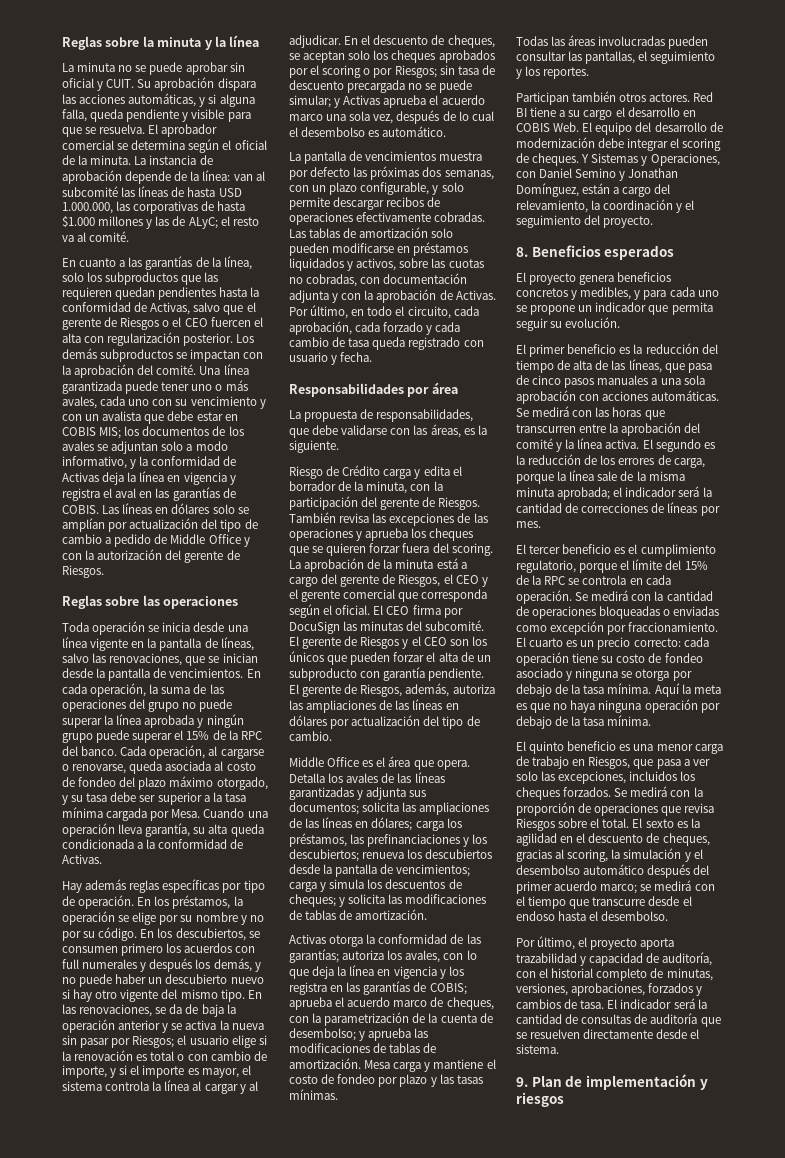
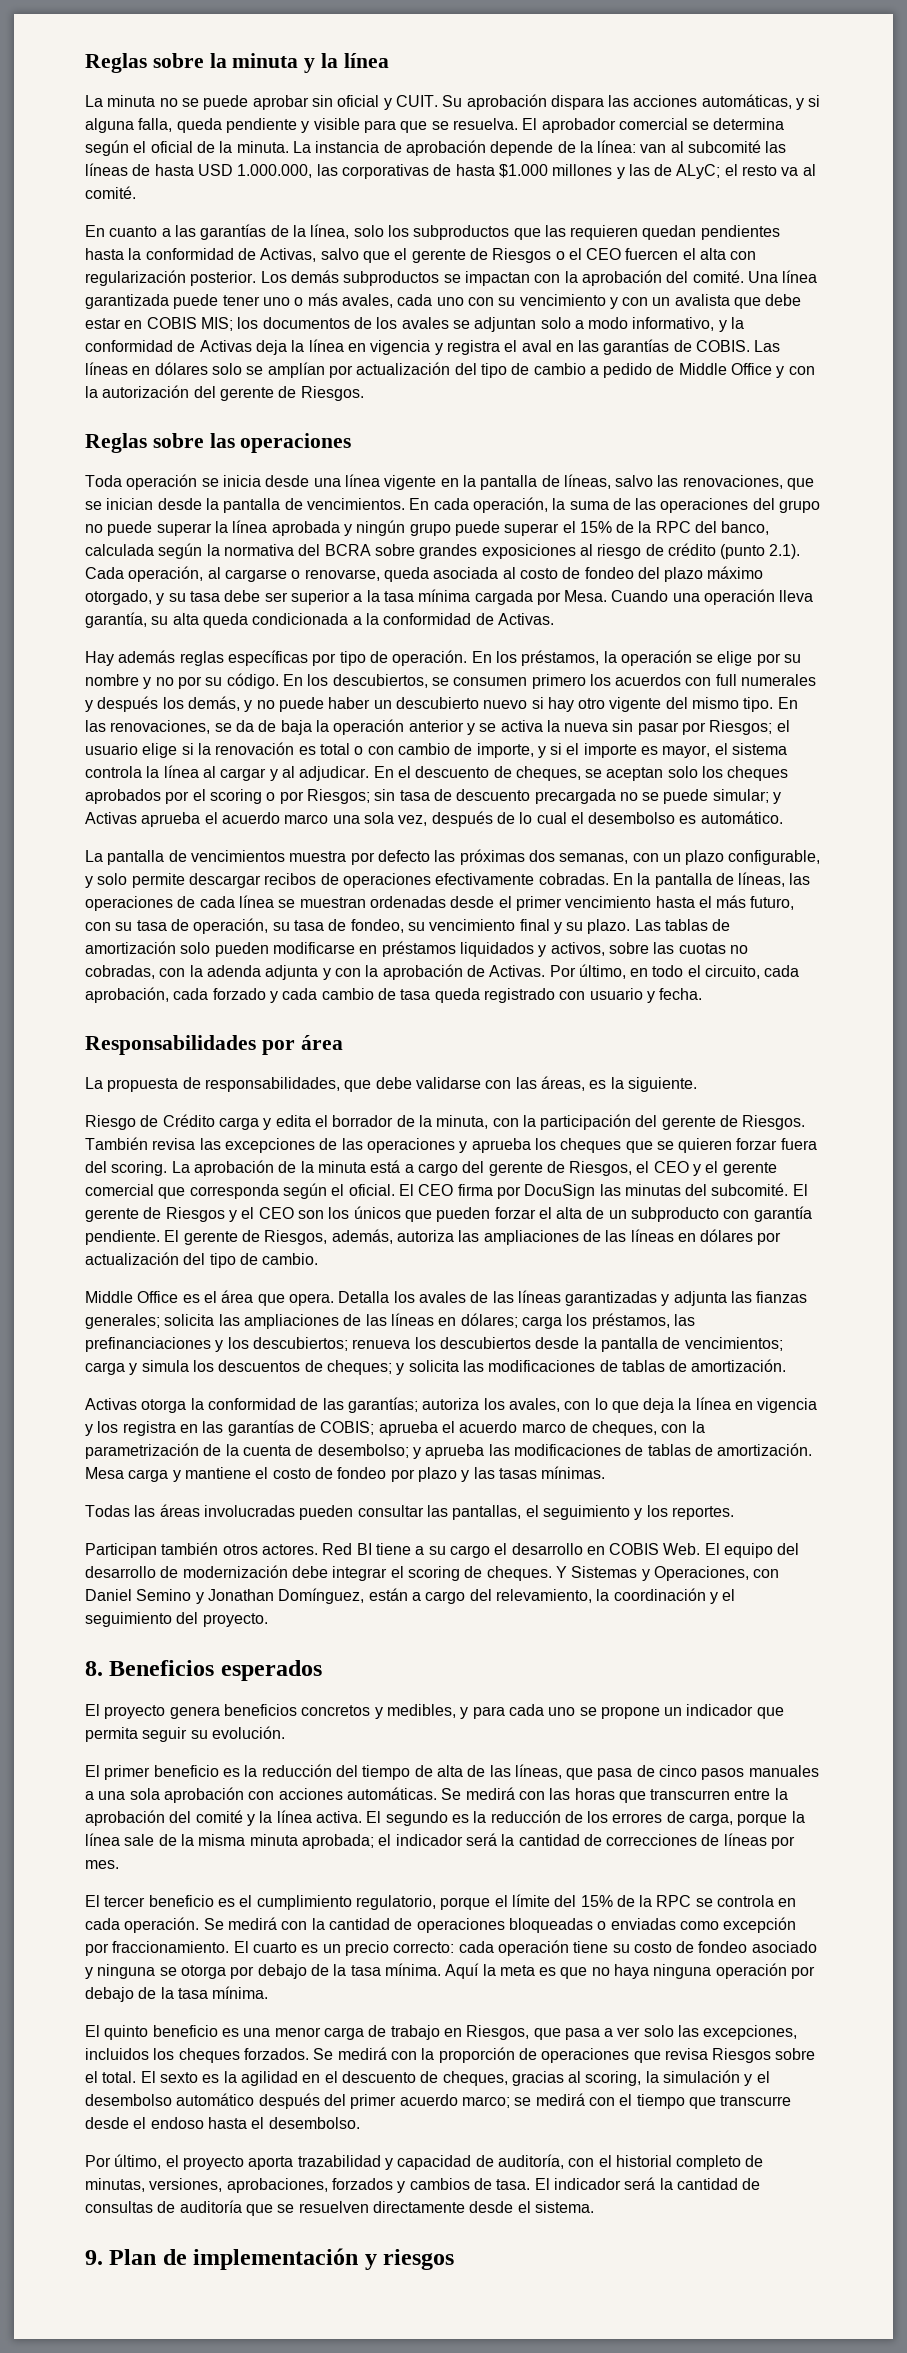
[81,746,118,756] banco. -> [721,521,770,535] [85,543,801,559] banco, calculada según la normativa del BCRA sobre grandes exposiciones al riesgo de crédito (punto 2.1).
(486, 217) none -> [612,872,811,888] [85,895,795,911] [85,918,631,934] En la pantalla de líneas, las operaciones de cada línea se muestran ordenadas desde el primer vencimiento hasta el más futuro, con su tasa de operación, su tasa de fondeo, su vencimiento final y su plazo.
[383,273,468,284] documentación -> [189,965,261,977] la adenda
[409,790,427,797] [289,802,359,815] sus documentos; -> [731,1291,808,1303] [85,1314,160,1329] las fianzas generales;

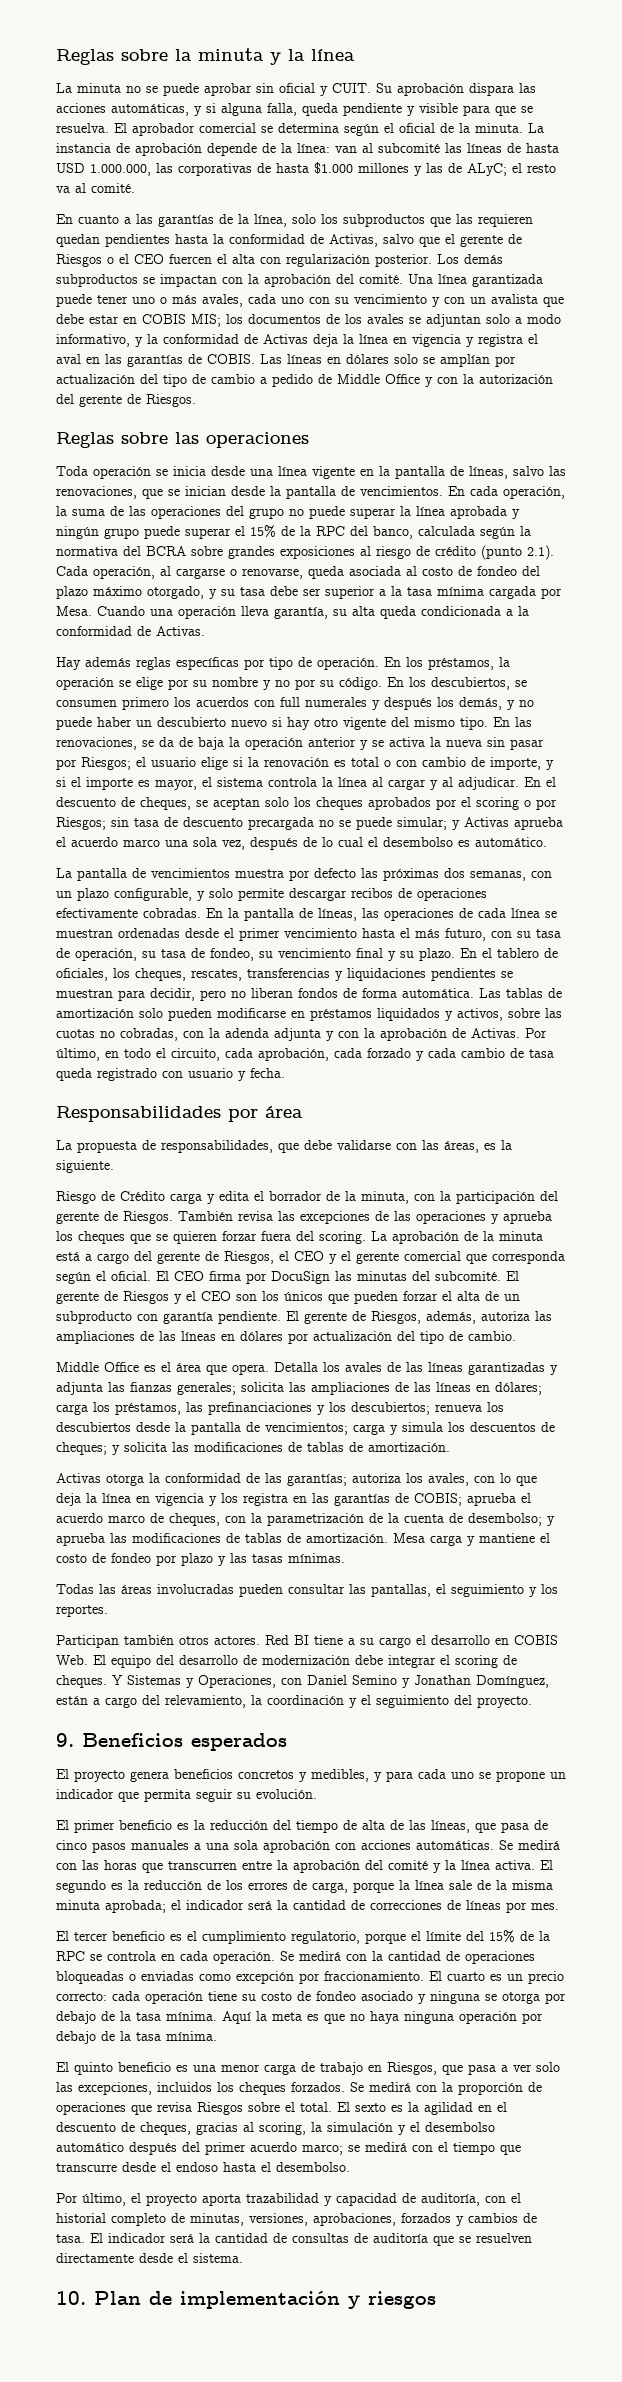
(631, 926) none -> [460,948,558,958] [56,968,513,981] [56,988,474,1001] En el tablero de oficiales, los cheques, rescates, transferencias y liquidaciones pendientes se muestran para decidir, pero no liberan fondos de forma automática.
[85,1661,103,1676] 8. -> [56,1733,74,1747] 9.
[85,2250,103,2265] 9. -> [56,2291,86,2305] 10.

